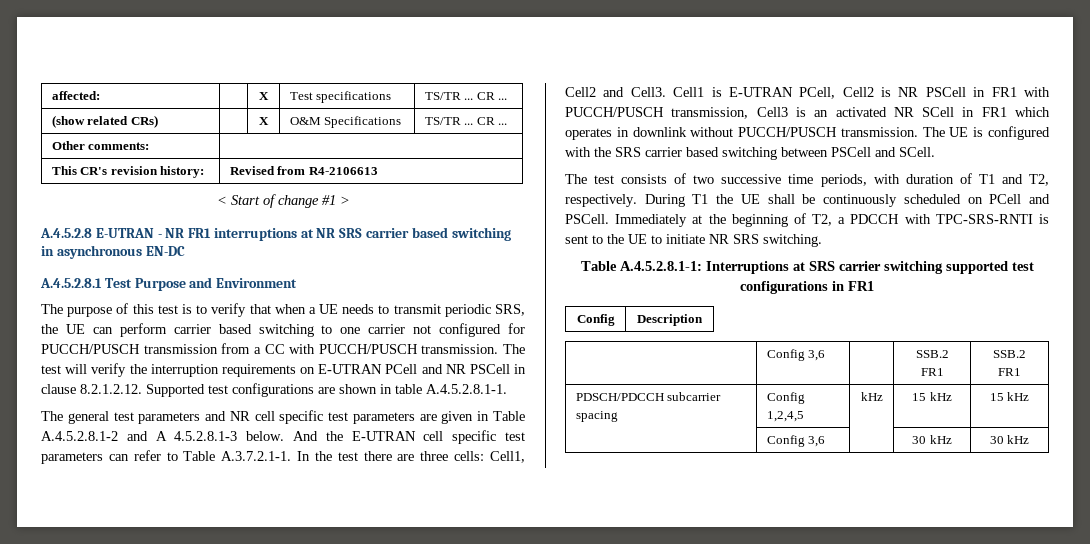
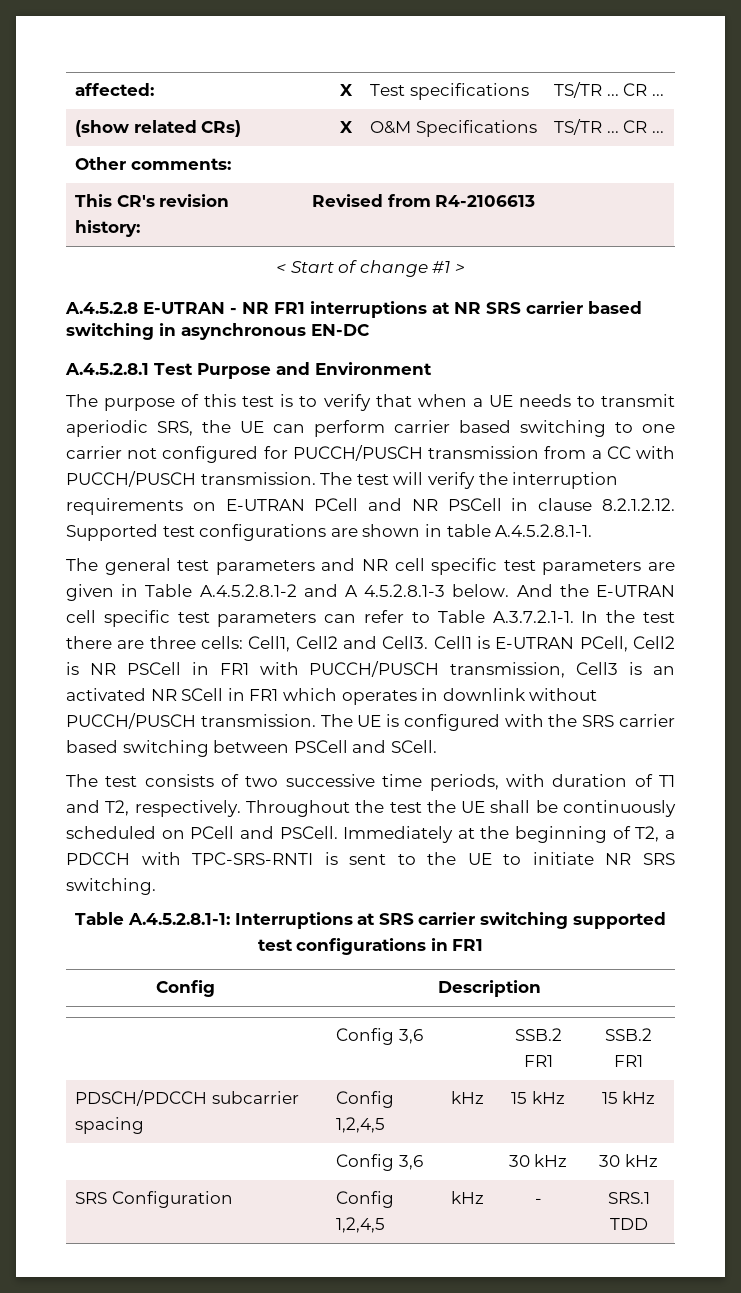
[444,304,491,317] periodic -> [66,420,148,437] aperiodic
[644,194,709,207] During T1 -> [245,800,422,817] Throughout the test
(1030, 439) none -> [75,1191,233,1208] [336,1191,395,1208] [336,1217,386,1233] [450,1191,484,1204] [534,1198,542,1204] [607,1192,650,1204] [609,1218,648,1230] // SRS Configuration | Config 1,2,4,5 | kHz | - | SRS.1 TDD

